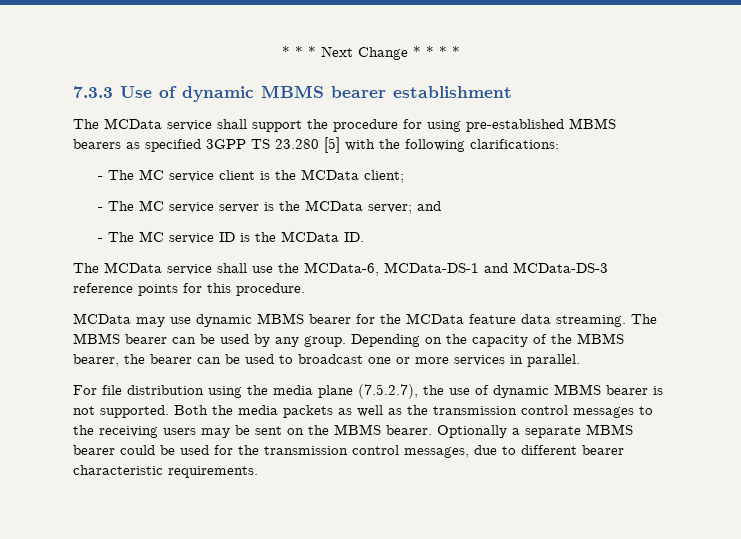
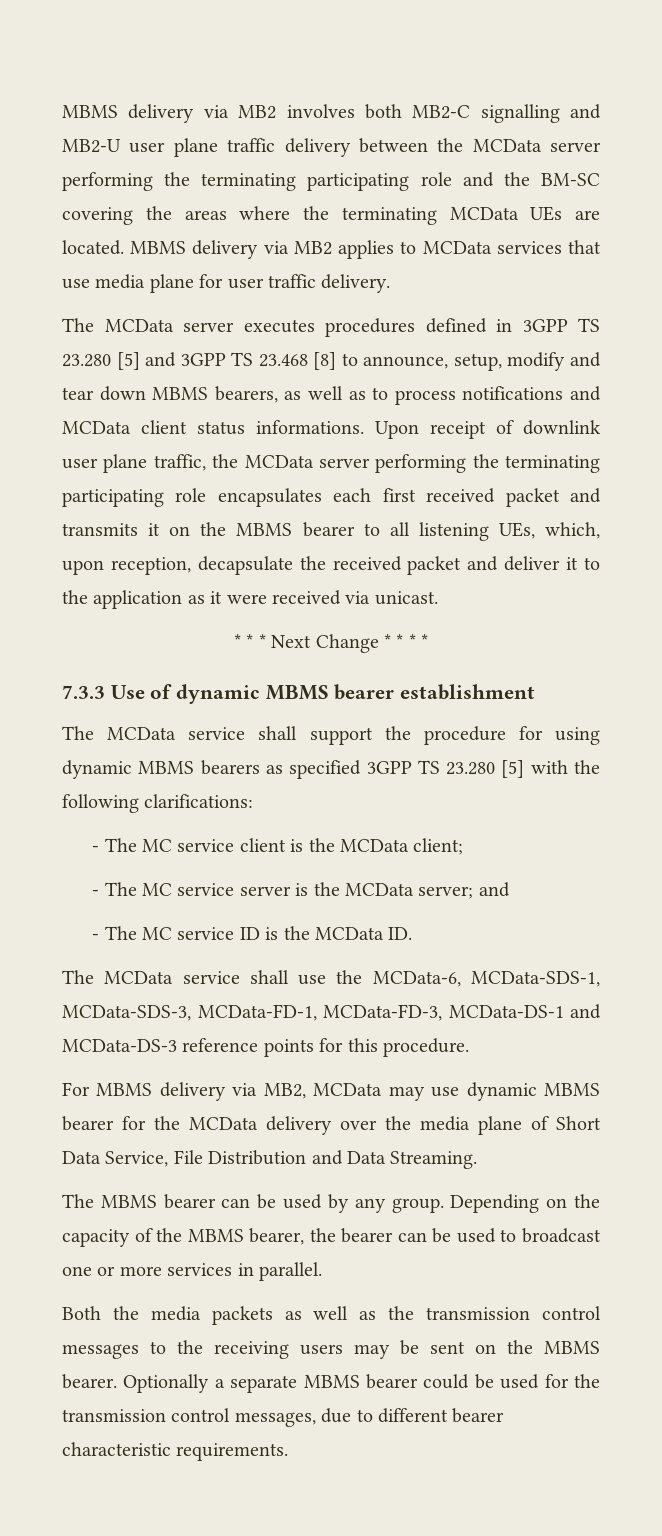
(281, 51) none -> [62,104,601,123] [62,138,601,157] [62,172,601,191] [62,206,600,225] [62,240,601,259] [62,274,391,293] [62,318,600,337] [62,352,602,371] [62,386,602,405] [62,420,601,439] [62,454,600,473] [62,488,602,507] [62,522,601,541] [62,556,601,575] [62,590,438,609] MBMS delivery via MB2 involves both MB2-C signalling and MB2-U user plane traffic delivery between the MCData server performing the terminating participating role and the BM-SC covering the areas where the terminating MCData UEs are located. MBMS delivery via MB2 applies to MCData services that use media plane for user traffic delivery. // The MCData server executes procedures defined in 3GPP TS 23.280 [5] and 3GPP TS 23.468 [8] to announce, setup, modify and tear down MBMS bearers, as well as to process notifications and MCData client status informations. Upon receipt of downlink user plane traffic, the MCData server performing the terminating participating role encapsulates each first received packet and transmits it on the MBMS bearer to all listening UEs, which, upon reception, decapsulate the received packet and deliver it to the application as it were received via unicast. //
[466,119,564,132] pre-established -> [62,760,132,779] dynamic
(379, 269) none -> [470,971,600,987] [62,1004,442,1021] MCData-SDS-1, MCData-SDS-3, MCData-FD-1, MCData-FD-3,
(305, 289) none -> [62,1082,306,1101] For MBMS delivery via MB2,
[469,314,626,327] feature data streaming. -> [266,1116,601,1135] [62,1150,478,1169] delivery over the media plane of Short Data Service, File Distribution and Data Streaming. //
[73,384,663,399] [73,405,169,418] For file distribution using the media plane (7.5.2.7), the use of dynamic MBMS bearer is not supported. -> (322, 1271) none

